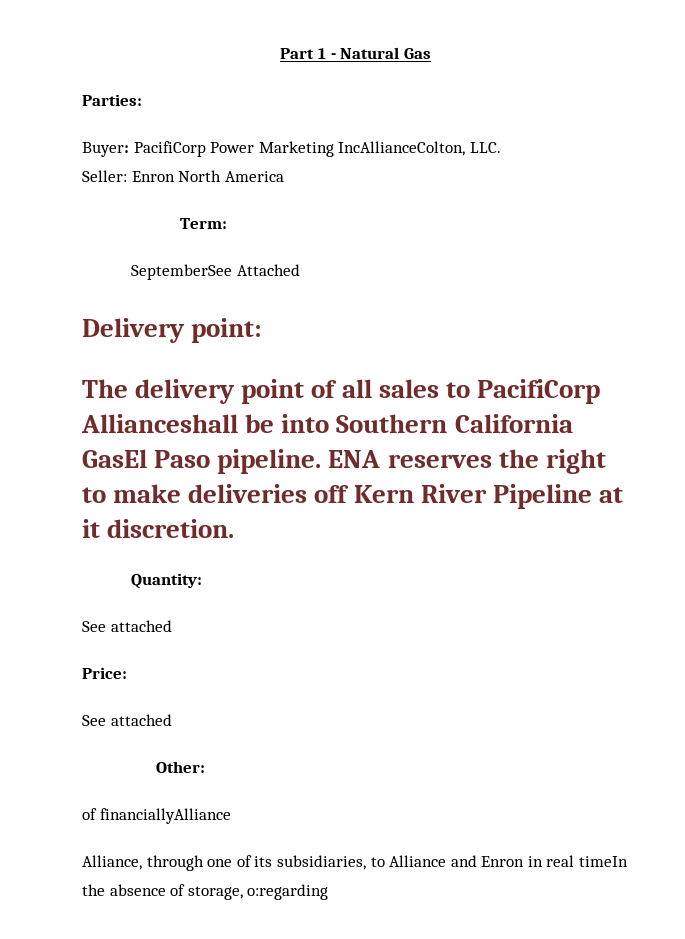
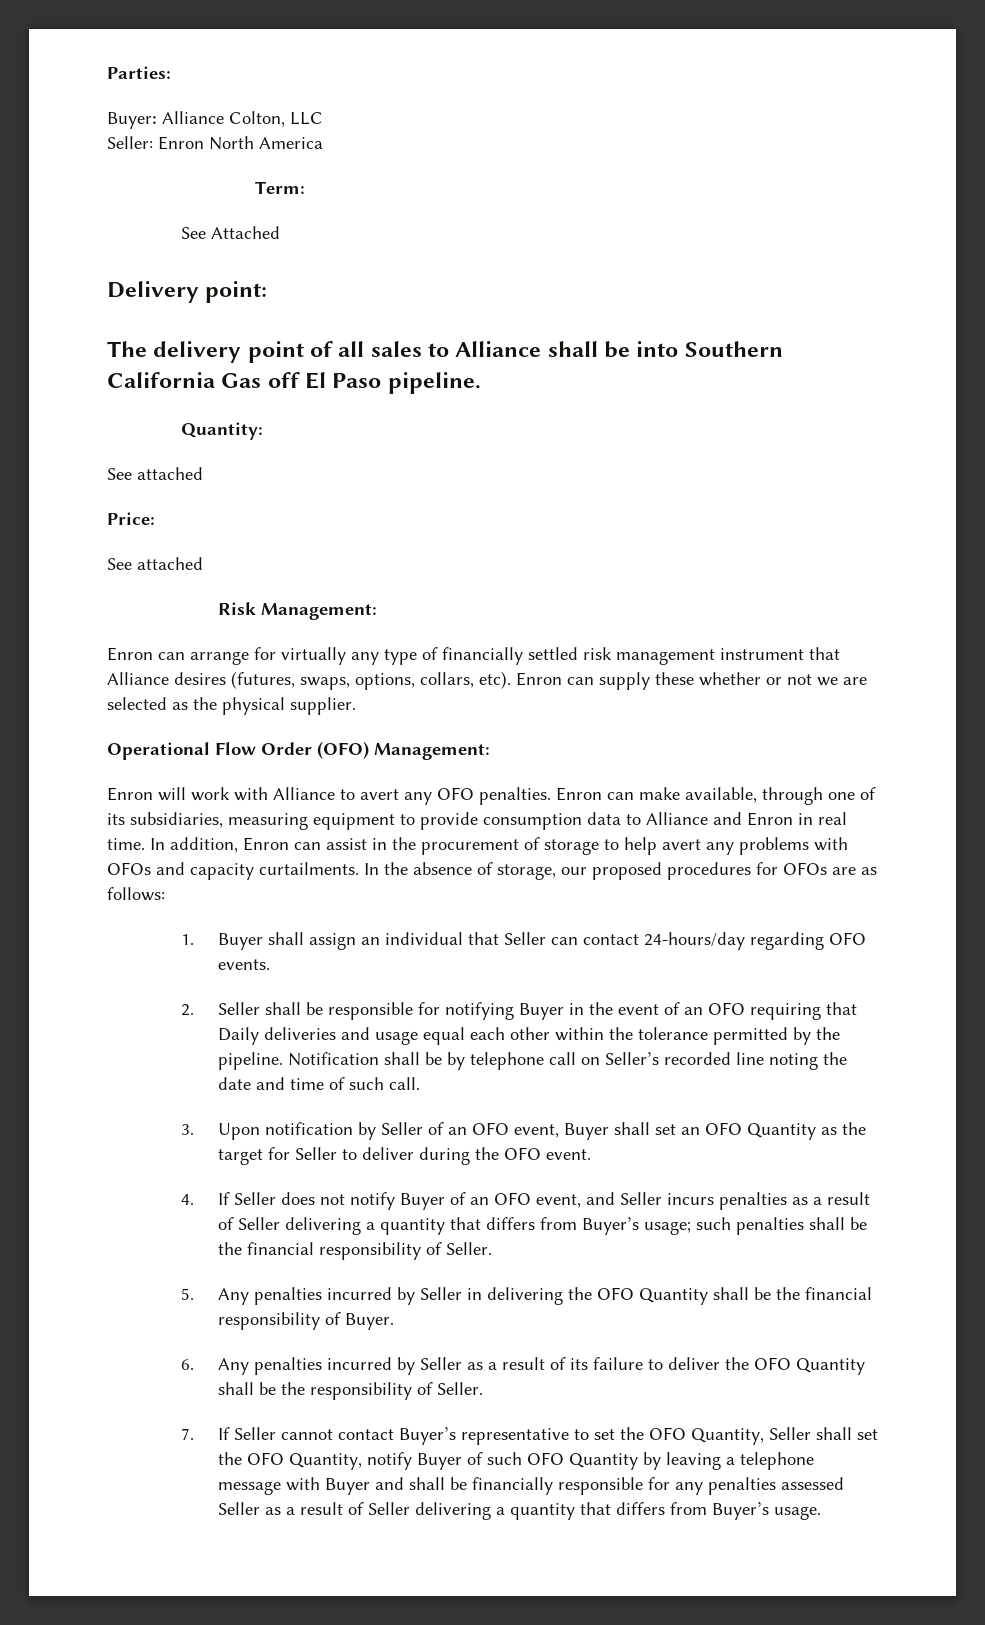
[280,47,431,59] [82,94,142,106] [82,141,501,157] Part 1 - Natural Gas // Parties: // Buyer: PacifiCorp Power Marketing IncAllianceColton, LLC. -> [107,66,171,79] [107,111,323,129] Parties: // Buyer: Alliance Colton, LLC
[131,264,233,280] SeptemberSee -> [180,227,206,239] See
[477,379,601,404] [81,414,238,433] PacifiCorp Allianceshall -> [455,341,598,357] Alliance shall
[82,449,147,468] GasEl -> [221,372,327,389] Gas off El
[328,449,606,474] [82,484,624,509] [82,519,235,538] ENA reserves the right to make deliveries off Kern River Pipeline at it discretion. -> (481, 383) none
[155,761,205,773] [82,808,231,824] [82,855,142,870] Other: // of financiallyAlliance // Alliance, -> [217,602,377,620] [107,647,840,665] [107,671,867,690] [107,697,356,715] [107,741,490,760] [107,787,757,805] Risk Management: // Enron can arrange for virtually any type of financially settled risk management instrument that Alliance desires (futures, swaps, options, collars, etc). Enron can supply these whether or not we are selected as the physical supplier. // Operational Flow Order (OFO) Management: // Enron will work with Alliance to avert any OFO penalties. Enron can make available,
(366, 862) none -> [228,812,621,830] measuring equipment to provide consumption data
[579,856,629,867] [82,884,329,900] timeIn the absence of storage, o:regarding -> [107,837,848,855] [107,862,877,880] [107,887,165,901] [180,932,866,950] [217,959,270,970] [180,1002,857,1020] [217,1027,840,1045] [217,1052,847,1070] [217,1077,420,1090] [180,1122,866,1140] [217,1147,591,1165] [180,1192,870,1210] [217,1217,867,1235] [217,1242,492,1260] [180,1287,872,1305] [217,1312,394,1330] [180,1357,865,1375] [217,1382,483,1400] [180,1427,878,1445] [217,1452,814,1470] [217,1477,844,1495] [217,1502,821,1520] time. In addition, Enron can assist in the procurement of storage to help avert any problems with OFOs and capacity curtailments. In the absence of storage, our proposed procedures for OFOs are as follows: // 1. Buyer shall assign an individual that Seller can contact 24-hours/day regarding OFO events. // 2. Seller shall be responsible for notifying Buyer in the event of an OFO requiring that Daily deliveries and usage equal each other within the tolerance permitted by the pipeline. Notification shall be by telephone call on Seller’s recorded line noting the date and time of such call. // 3. Upon notification by Seller of an OFO event, Buyer shall set an OFO Quantity as the target for Seller to deliver during the OFO event. // 4. If Seller does not notify Buyer of an OFO event, and Seller incurs penalties as a result of Seller delivering a quantity that differs from Buyer’s usage; such penalties shall be the financial responsibility of Seller. // 5. Any penalties incurred by Seller in delivering the OFO Quantity shall be the financial responsibility of Buyer. // 6. Any penalties incurred by Seller as a result of its failure to deliver the OFO Quantity shall be the responsibility of Seller. // 7. If Seller cannot contact Buyer’s representative to set the OFO Quantity, Seller shall set the OFO Quantity, notify Buyer of such OFO Quantity by leaving a telephone message with Buyer and shall be financially responsible for any penalties assessed Seller as a result of Seller delivering a quantity that differs from Buyer’s usage.

